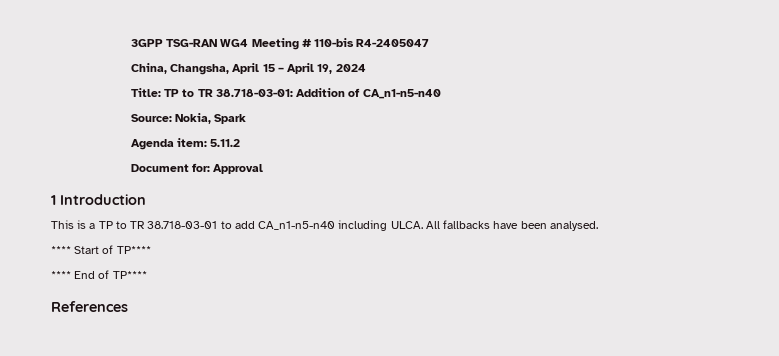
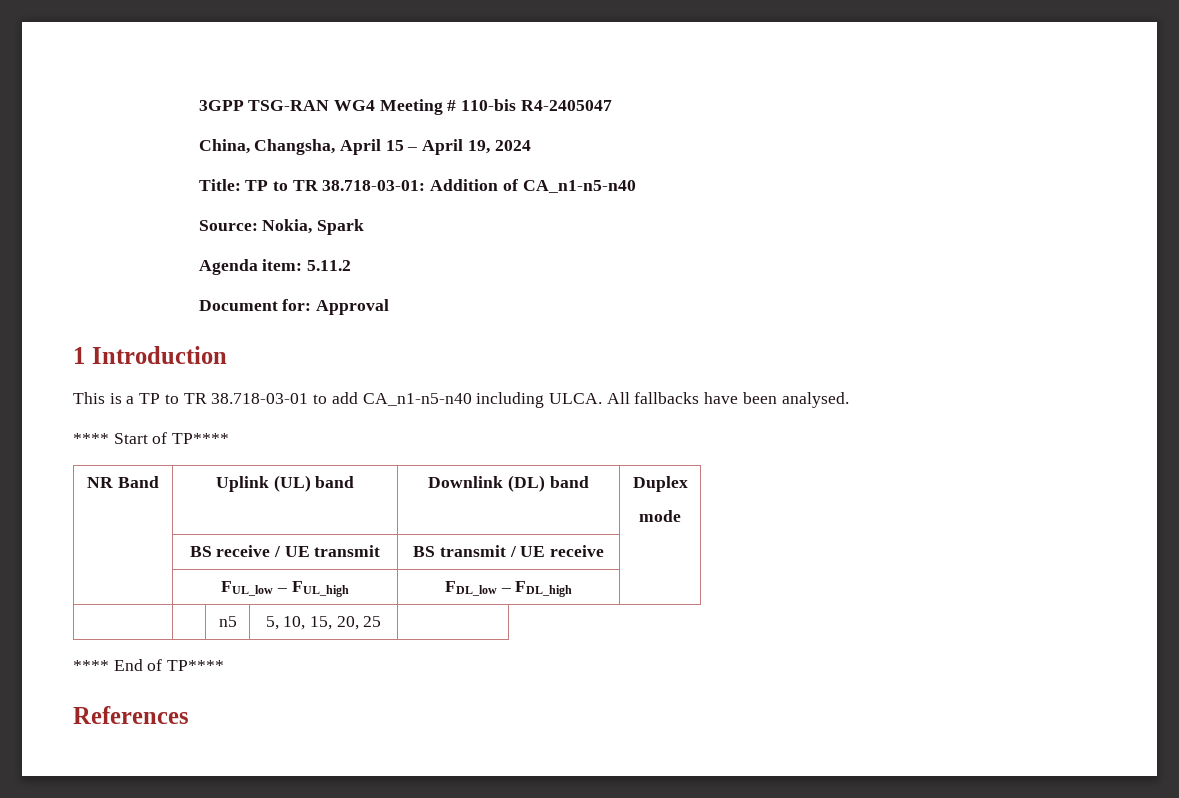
(151, 250) none -> [87,476,159,488] [215,475,355,492] [428,475,589,492] [632,476,688,492] [639,510,681,522] [189,545,381,557] [413,545,604,557] [221,581,349,597] [444,581,573,597] [218,616,237,627] [265,616,382,630] // NR Band | Uplink (UL) band | Downlink (DL) band | Duplex // mode // | BS receive / UE transmit | BS transmit / UE receive | // | FUL_low – FUL_high | FDL_low – FDL_high | // | | n5 | 5, 10, 15, 20, 25 |

